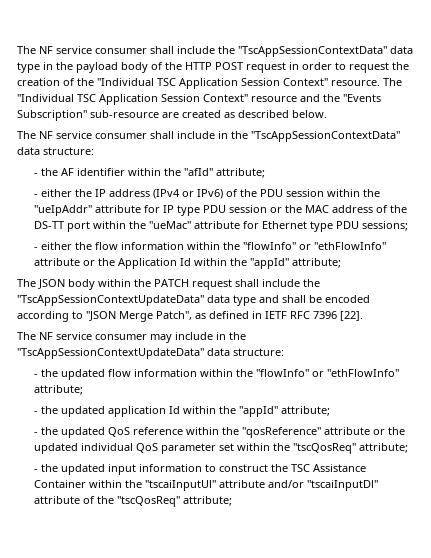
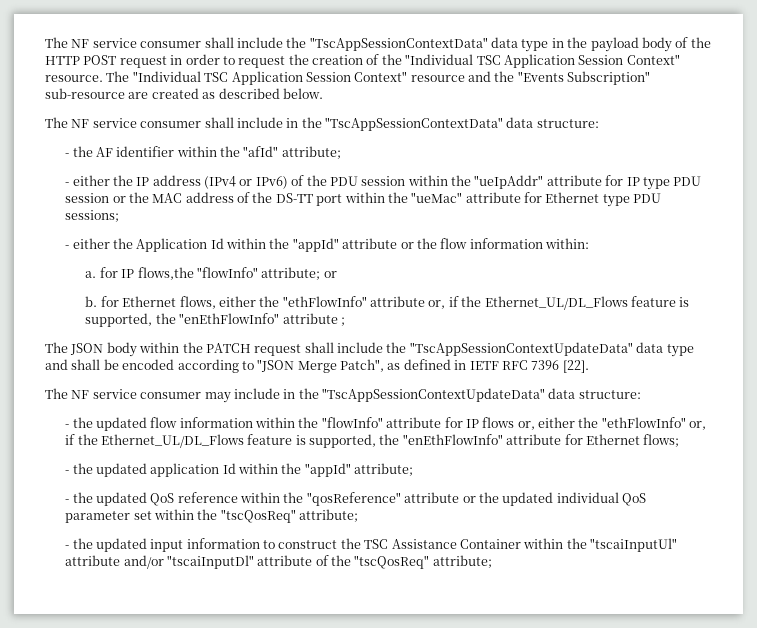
[94,242,386,250] [33,258,115,266] flow information within the "flowInfo" or "ethFlowInfo" attribute or the -> (133, 243) none
[291,258,341,268] attribute; -> [342,238,590,249] [85,267,337,280] [85,296,690,310] [85,313,345,327] attribute or the flow information within: // a. for IP flows,the "flowInfo" attribute; or // b. for Ethernet flows, either the "ethFlowInfo" attribute or, if the Ethernet_UL/DL_Flows feature is supported, the "enEthFlowInfo" attribute ;
[311,369,399,377] [33,385,83,395] or "ethFlowInfo" attribute; -> [386,417,707,430] [65,434,680,448] attribute for IP flows or, either the "ethFlowInfo" or, if the Ethernet_UL/DL_Flows feature is supported, the "enEthFlowInfo" attribute for Ethernet flows;

